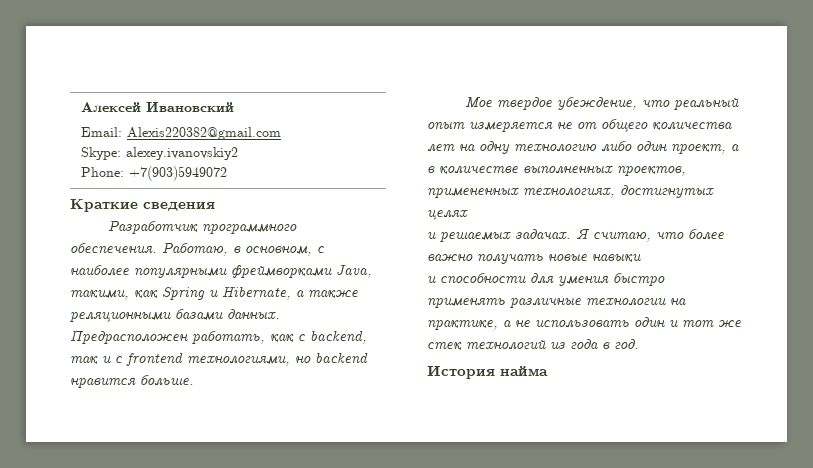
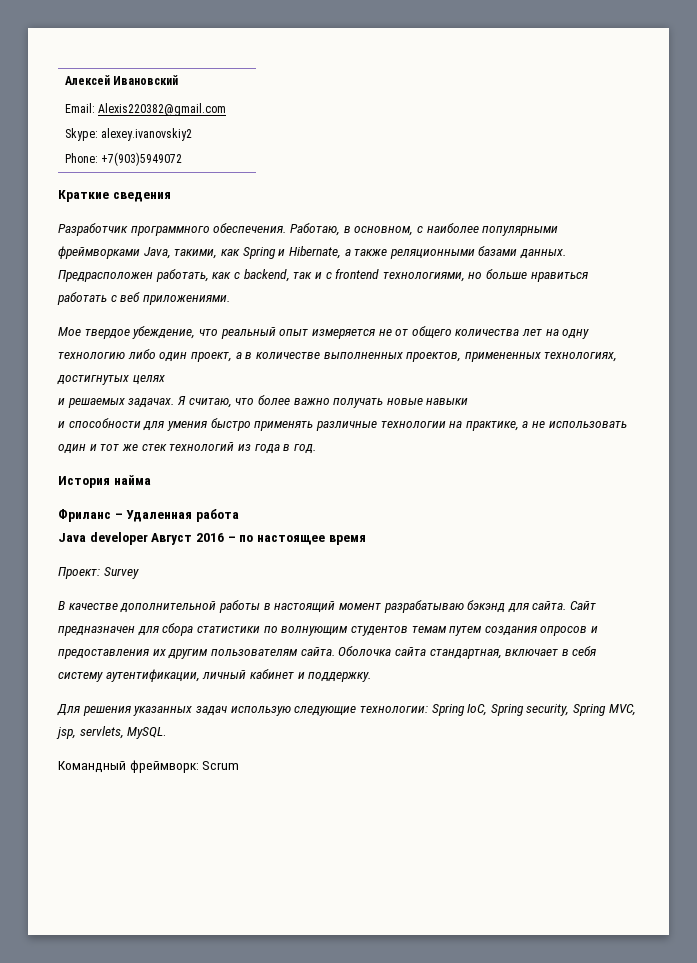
[315,352,368,364] [70,374,194,389] backend нравится больше. -> [486,269,588,282] [57,292,230,305] больше нравиться работать с веб приложениями.
(548, 371) none -> [58,509,239,522] [58,532,366,545] [58,567,139,579] [58,600,597,613] [58,623,599,636] [58,646,597,659] [58,669,372,682] [57,704,636,716] [56,726,167,739] [58,760,240,773] // Фриланс – Удаленная работа // Java developer Август 2016 – по настоящее время // Проект: Survey // В качестве дополнительной работы в настоящий момент разрабатываю бэкэнд для сайта. Сайт предназначен для сбора статистики по волнующим студентов темам путем создания опросов и предоставления их другим пользователям сайта. Оболочка сайта стандартная, включает в себя систему аутентификации, личный кабинет и поддержку. // Для решения указанных задач использую следующие технологии: Spring IoC, Spring security, Spring MVC, jsp, servlets, MySQL. // Командный фреймворк: Scrum

